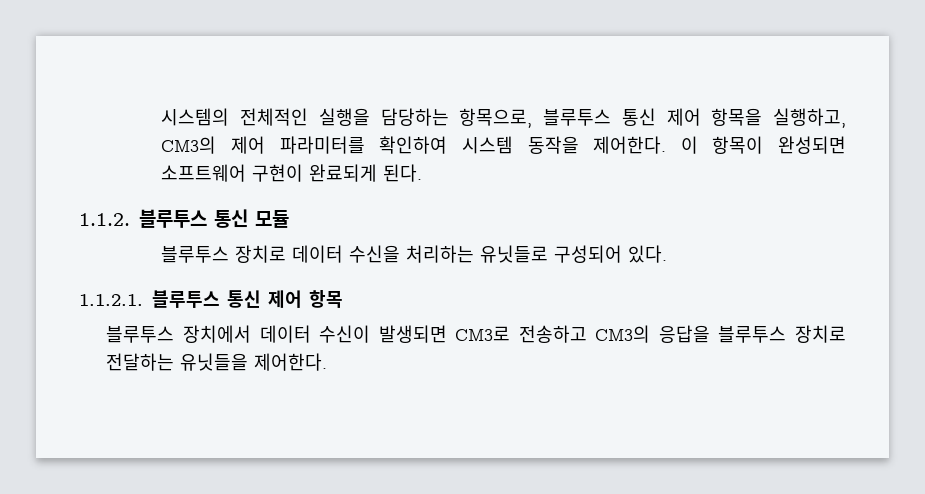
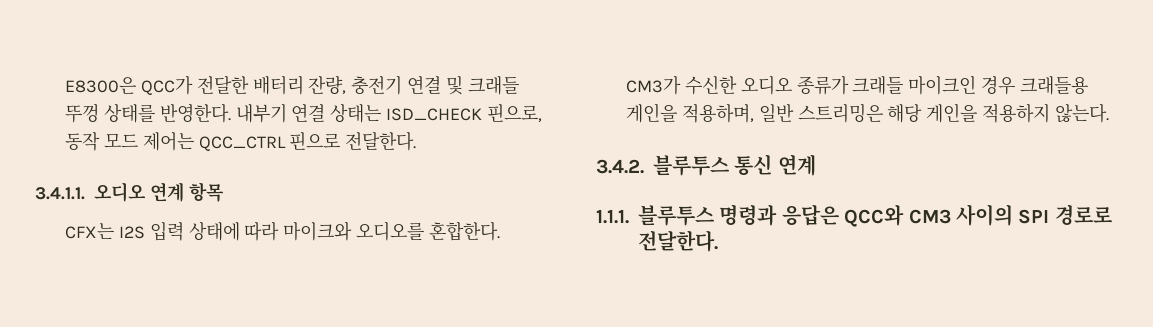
[161,108,846,128] [161,136,847,154] [161,164,423,182] [79,209,289,228] [161,245,668,263] [79,290,343,308] [106,325,847,343] [106,353,328,371] 시스템의 전체적인 실행을 담당하는 항목으로, 블루투스 통신 제어 항목을 실행하고, CM3의 제어 파라미터를 확인하여 시스템 동작을 제어한다. 이 항목이 완성되면 소프트웨어 구현이 완료되게 된다. // 1.1.2. 블루투스 통신 모듈 // 블루투스 장치로 데이터 수신을 처리하는 유닛들로 구성되어 있다. // 1.1.2.1. 블루투스 통신 제어 항목 // 블루투스 장치에서 데이터 수신이 발생되면 CM3로 전송하고 CM3의 응답을 블루투스 장치로 전달하는 유닛들을 제어한다. -> [65,75,519,96] [65,103,543,123] [65,131,417,152] [35,182,224,202] [65,221,501,241] [626,75,1089,95] [626,103,1110,123] [596,154,816,176] [596,204,1112,227] [638,230,718,252] E8300은 QCC가 전달한 배터리 잔량, 충전기 연결 및 크래들 뚜껑 상태를 반영한다. 내부기 연결 상태는 ISD_CHECK 핀으로, 동작 모드 제어는 QCC_CTRL 핀으로 전달한다. // 3.4.1.1. 오디오 연계 항목 // CFX는 I2S 입력 상태에 따라 마이크와 오디오를 혼합한다. CM3가 수신한 오디오 종류가 크래들 마이크인 경우 크래들용 게인을 적용하며, 일반 스트리밍은 해당 게인을 적용하지 않는다. // 3.4.2. 블루투스 통신 연계 // 1.1.1. 블루투스 명령과 응답은 QCC와 CM3 사이의 SPI 경로로 전달한다.

